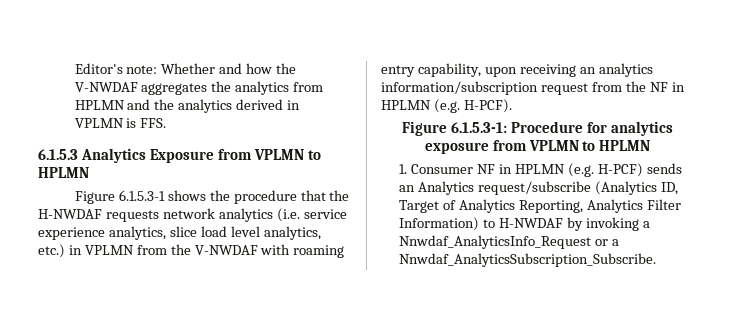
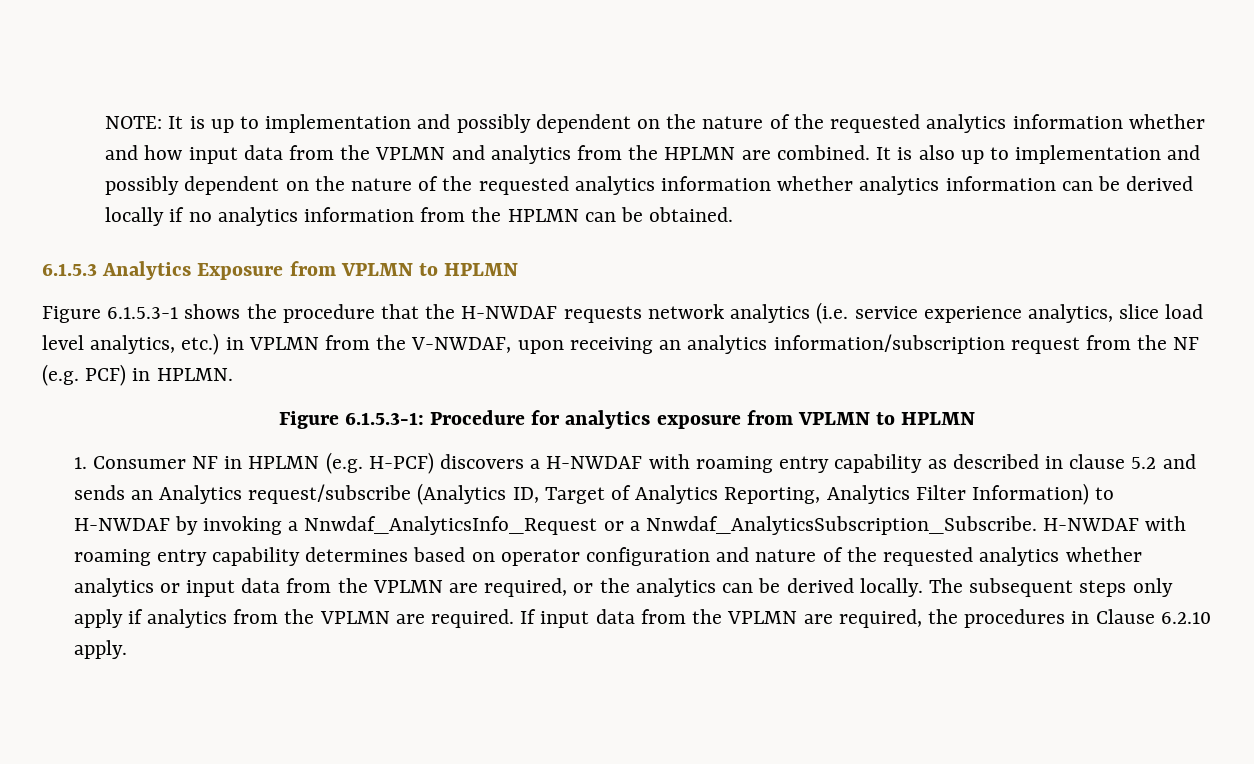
[74,63,297,74] [74,81,324,95] [74,99,301,113] [74,118,167,128] Editor's note: Whether and how the V-NWDAF aggregates the analytics from HPLMN and the analytics derived in VPLMN is FFS. -> [105,114,1205,133] [105,145,1201,164] [105,176,1194,195] [105,207,734,226] NOTE: It is up to implementation and possibly dependent on the nature of the requested analytics information whether and how input data from the VPLMN and analytics from the HPLMN are combined. It is also up to implementation and possibly dependent on the nature of the requested analytics information whether analytics information can be derived locally if no analytics information from the HPLMN can be obtained.
[194,244,345,258] [381,63,481,77] V-NWDAF with roaming entry capability, -> [411,337,512,353] V-NWDAF,
[671,82,685,92] [381,99,512,113] in HPLMN (e.g. H-PCF). -> [42,364,233,386] (e.g. PCF) in HPLMN.
(643, 170) none -> [440,454,1196,473] discovers a H-NWDAF with roaming entry capability as described in clause 5.2 and
(657, 260) none -> [1043,516,1187,531] [73,547,1142,566] [73,578,1173,597] [73,609,1211,628] [73,640,127,659] H-NWDAF with roaming entry capability determines based on operator configuration and nature of the requested analytics whether analytics or input data from the VPLMN are required, or the analytics can be derived locally. The subsequent steps only apply if analytics from the VPLMN are required. If input data from the VPLMN are required, the procedures in Clause 6.2.10 apply.

